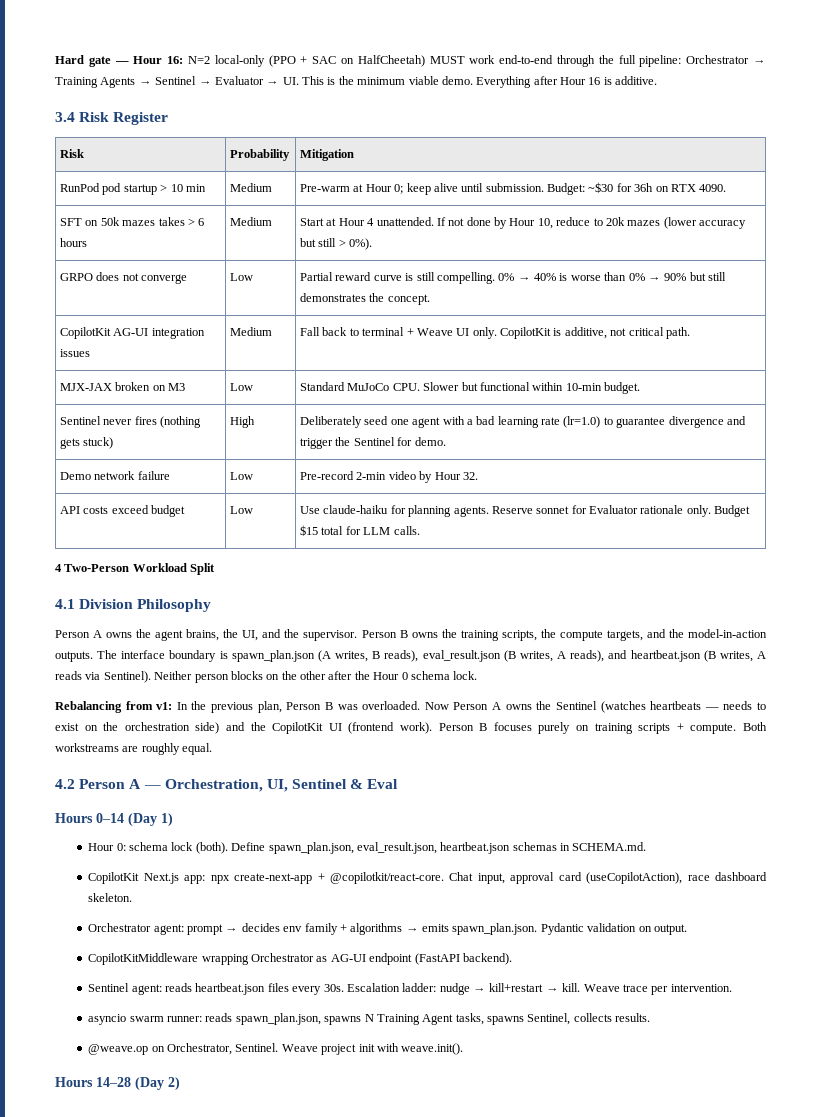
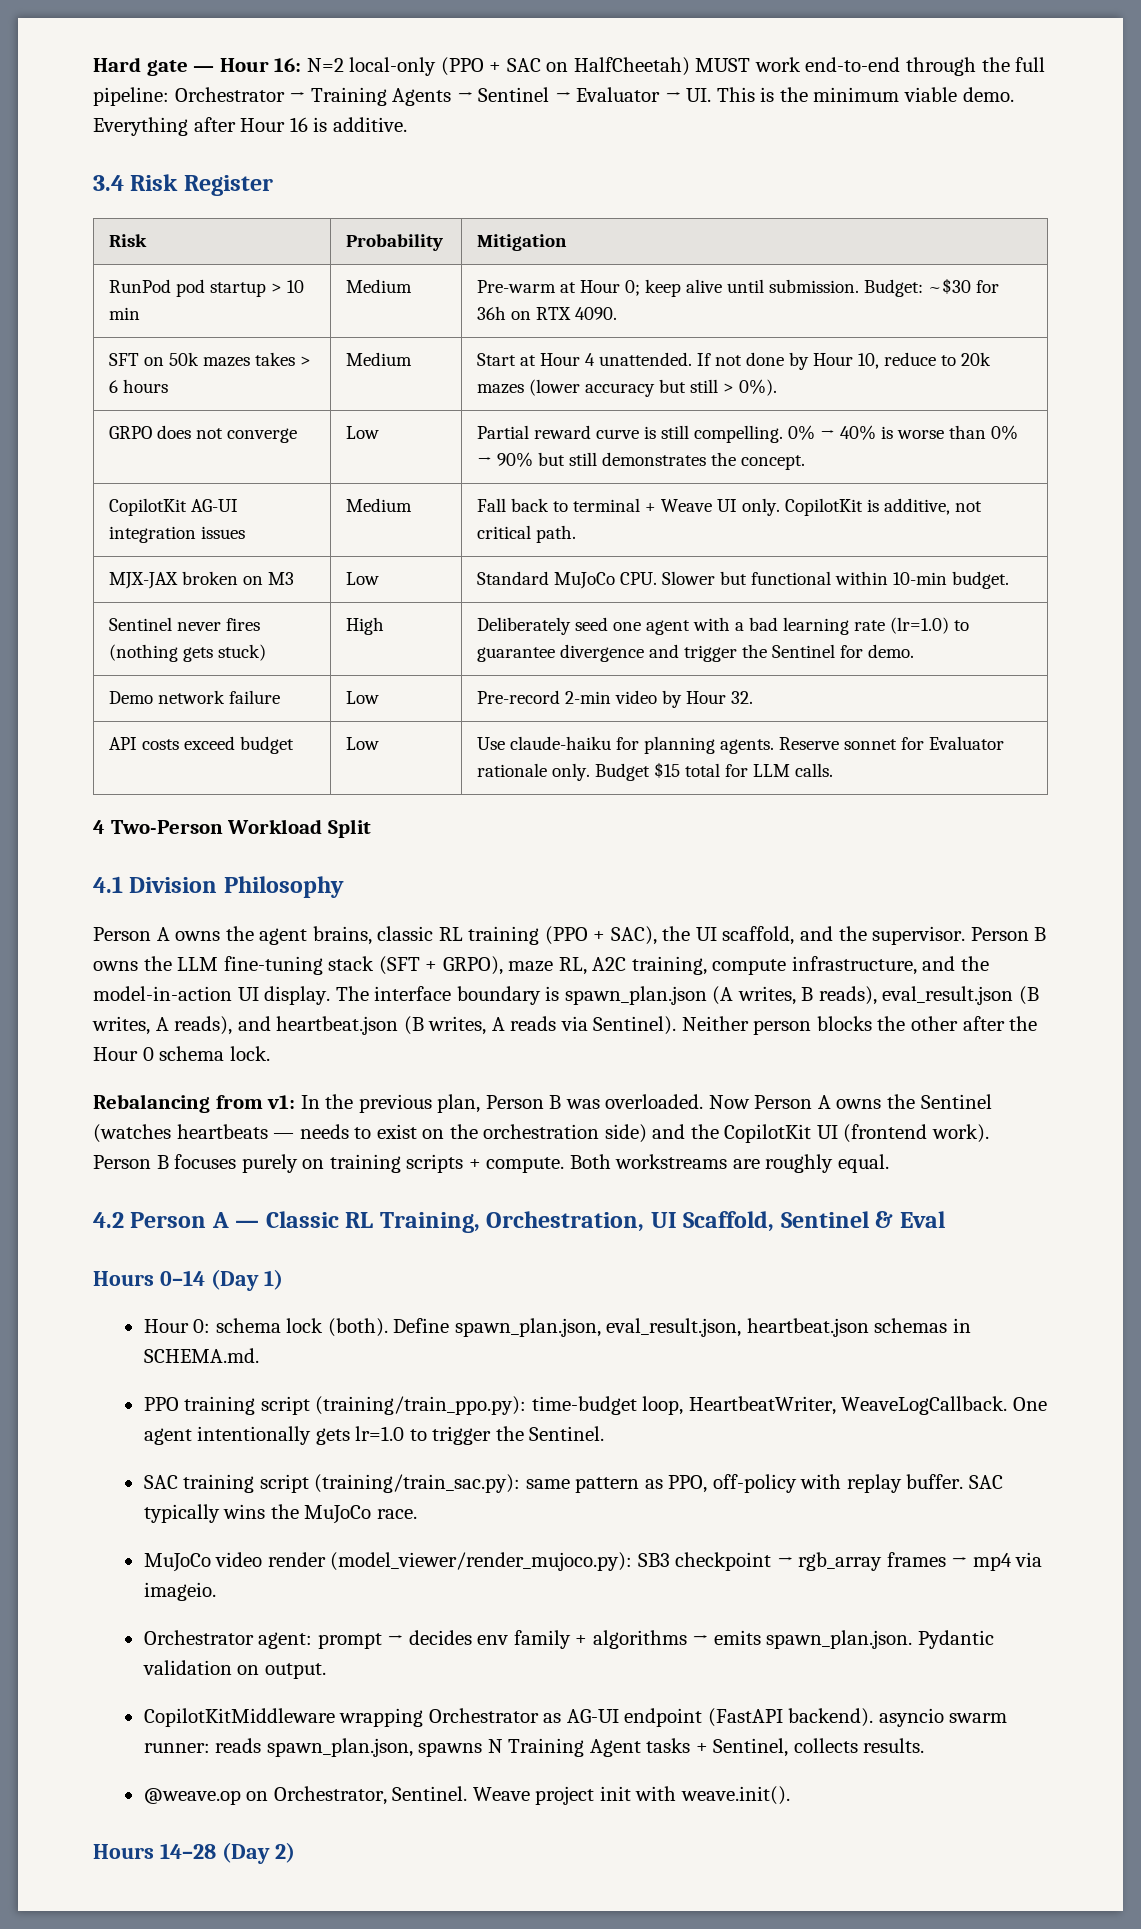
[223,629,259,641] the UI, -> [377,926,795,945] classic RL training (PPO + SAC), the UI scaffold,
[460,629,643,641] training scripts, the compute targets, -> [177,956,917,975] LLM fine-tuning stack (SFT + GRPO), maze RL, A2C training, compute infrastructure,
[55,651,93,662] outputs. -> [237,986,331,1005] UI display.
[266,674,280,680] on -> (872, 1023) none
[164,779,288,792] Orchestration, UI, -> [265,1211,775,1233] Classic RL Training, Orchestration, UI Scaffold,
[88,872,767,884] [88,893,133,902] CopilotKit Next.js app: npx create-next-app + @copilotkit/react-core. Chat input, approval card (useCopilotAction), race dashboard skeleton. -> [143,1396,1047,1415] [143,1426,605,1445] [143,1474,1003,1493] [143,1504,417,1524] [143,1552,1043,1572] [143,1582,216,1601] PPO training script (training/train_ppo.py): time-budget loop, HeartbeatWriter, WeaveLogCallback. One agent intentionally gets lr=1.0 to trigger the Sentinel. // SAC training script (training/train_sac.py): same pattern as PPO, off-policy with replay buffer. SAC typically wins the MuJoCo race. // MuJoCo video render (model_viewer/render_mujoco.py): SB3 checkpoint → rgb_array frames → mp4 via imageio.
[88,983,732,995] // Sentinel agent: reads heartbeat.json files every 30s. Escalation ladder: nudge → kill+restart → kill. Weave trace per intervention. // -> (874, 1717) none
[455,1013,525,1025] tasks, spawns -> [646,1738,708,1753] tasks +

